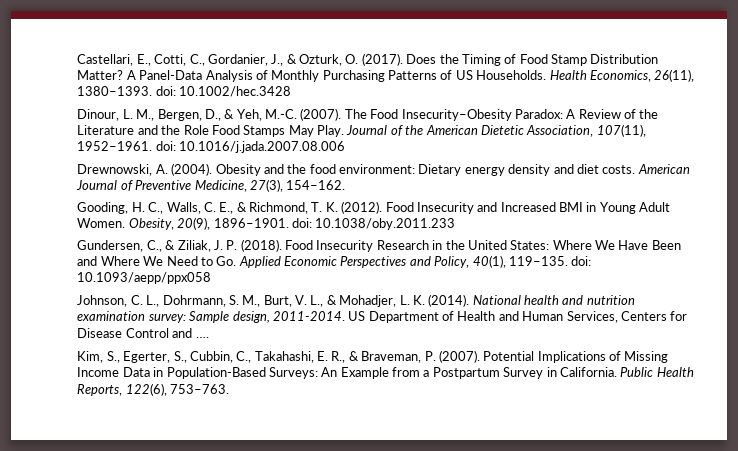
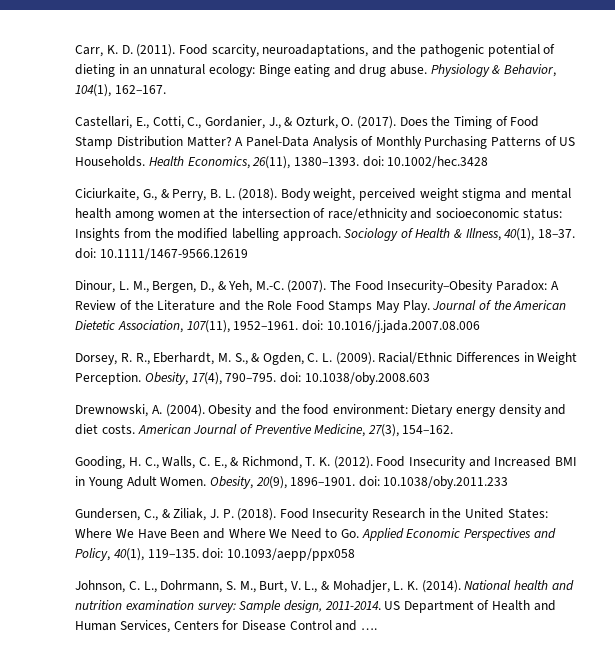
(77, 60) none -> [75,44,556,57] [75,64,557,77] [75,84,166,97] Carr, K. D. (2011). Food scarcity, neuroadaptations, and the pathogenic potential of dieting in an unnatural ecology: Binge eating and drug abuse. Physiology & Behavior, 104(1), 162–167. //
(292, 91) none -> [75,188,571,201] [75,208,562,221] [75,228,576,241] [75,248,248,260] // Ciciurkaite, G., & Perry, B. L. (2018). Body weight, perceived weight stigma and mental health among women at the intersection of race/ethnicity and socioeconomic status: Insights from the modified labelling approach. Sociology of Health & Illness, 40(1), 18–37. doi: 10.1111/1467-9566.12619
(346, 147) none -> [75,352,578,365] [75,372,430,385] // Dorsey, R. R., Eberhardt, M. S., & Ogden, C. L. (2009). Racial/Ethnic Differences in Weight Perception. Obesity, 17(4), 790–795. doi: 10.1038/oby.2008.603
[77,350,669,363] [77,367,694,379] [77,383,230,396] // Kim, S., Egerter, S., Cubbin, C., Takahashi, E. R., & Braveman, P. (2007). Potential Implications of Missing Income Data in Population-Based Surveys: An Example from a Postpartum Survey in California. Public Health Reports, 122(6), 753–763. -> (377, 629) none

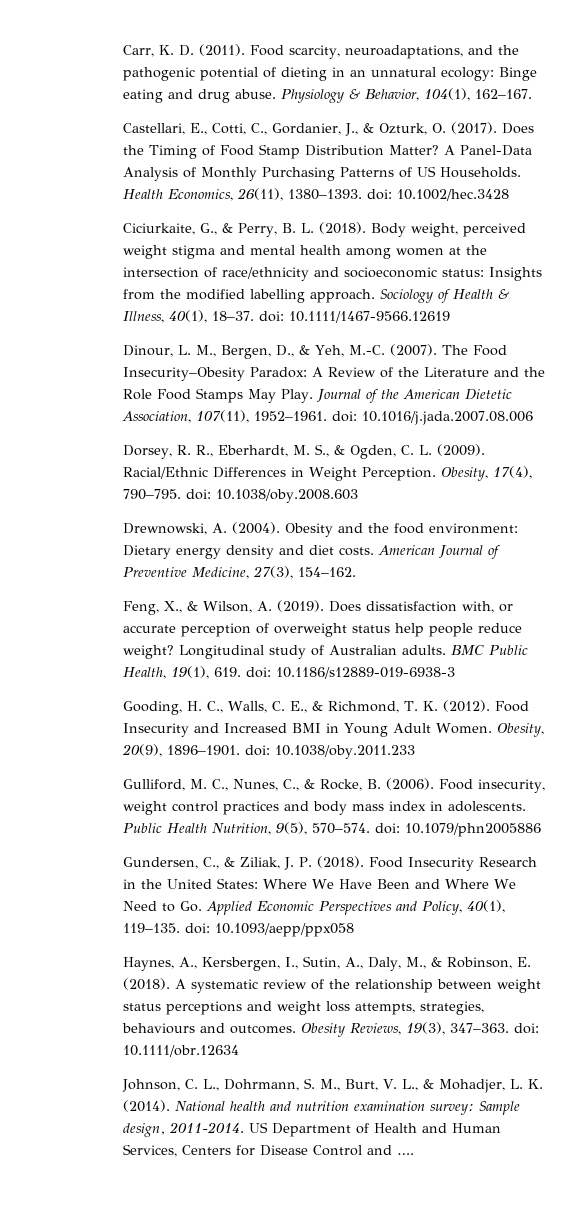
(454, 429) none -> [123,600,514,615] [123,623,523,637] [123,645,529,659] [123,666,456,679] // Feng, X., & Wilson, A. (2019). Does dissatisfaction with, or accurate perception of overweight status help people reduce weight? Longitudinal study of Australian adults. BMC Public Health, 19(1), 619. doi: 10.1186/s12889-019-6938-3
(509, 482) none -> [123,778,546,793] [123,801,527,815] [123,822,542,837] // Gulliford, M. C., Nunes, C., & Rocke, B. (2006). Food insecurity, weight control practices and body mass index in adolescents. Public Health Nutrition, 9(5), 570–574. doi: 10.1079/phn2005886
(355, 554) none -> [123,956,532,971] [123,978,542,993] [123,1001,485,1015] [122,1022,540,1037] [123,1045,240,1057] // Haynes, A., Kersbergen, I., Sutin, A., Daly, M., & Robinson, E. (2018). A systematic review of the relationship between weight status perceptions and weight loss attempts, strategies, behaviours and outcomes. Obesity Reviews, 19(3), 347–363. doi: 10.1111/obr.12634

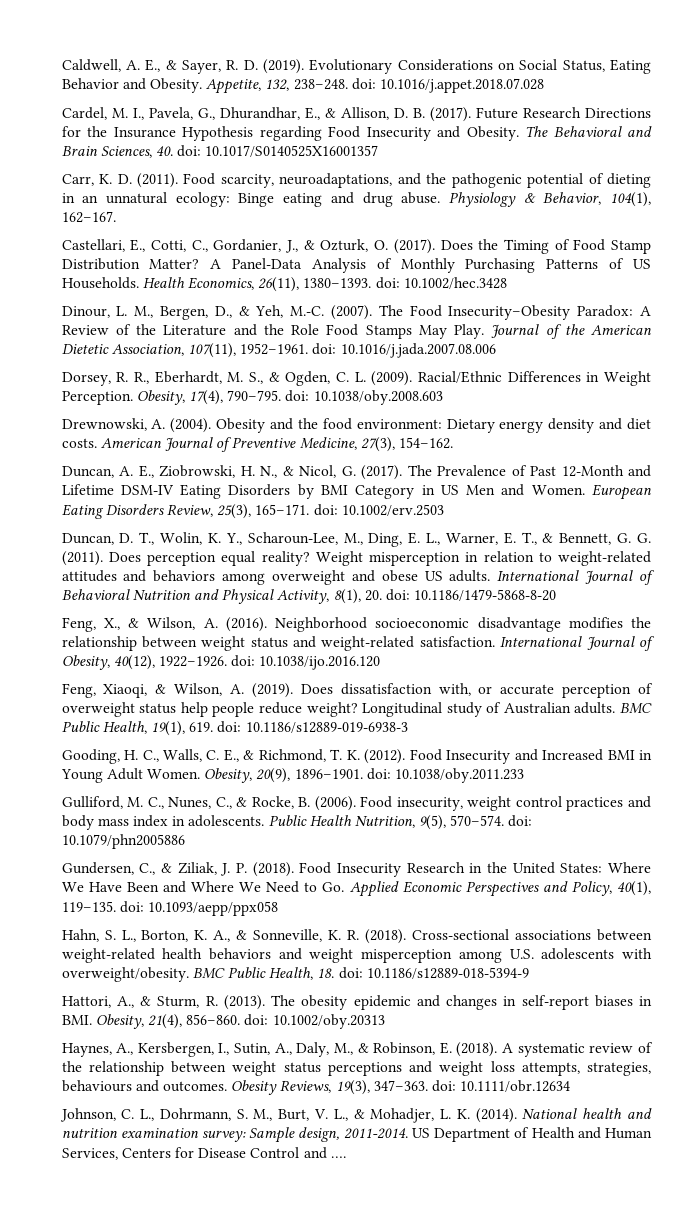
(123, 51) none -> [61,59,651,74] [61,78,544,94] [61,107,652,122] [61,126,652,141] [61,145,379,158] Caldwell, A. E., & Sayer, R. D. (2019). Evolutionary Considerations on Social Status, Eating Behavior and Obesity. Appetite, 132, 238–248. doi: 10.1016/j.appet.2018.07.028 // Cardel, M. I., Pavela, G., Dhurandhar, E., & Allison, D. B. (2017). Future Research Directions for the Insurance Hypothesis regarding Food Insecurity and Obesity. The Behavioral and Brain Sciences, 40. doi: 10.1017/S0140525X16001357 //
[123,222,527,237] [123,245,488,259] [123,267,543,281] [123,289,510,303] [123,310,451,323] // Ciciurkaite, G., & Perry, B. L. (2018). Body weight, perceived weight stigma and mental health among women at the intersection of race/ethnicity and socioeconomic status: Insights from the modified labelling approach. Sociology of Health & Illness, 40(1), 18–37. doi: 10.1111/1467-9566.12619 -> (507, 283) none
(357, 572) none -> [61,465,652,480] [61,484,652,500] [61,504,444,519] [61,532,652,547] [61,551,651,566] [61,570,655,585] [61,589,557,604] // Duncan, A. E., Ziobrowski, H. N., & Nicol, G. (2017). The Prevalence of Past 12-Month and Lifetime DSM-IV Eating Disorders by BMI Category in US Men and Women. European Eating Disorders Review, 25(3), 165–171. doi: 10.1002/erv.2503 // Duncan, D. T., Wolin, K. Y., Scharoun-Lee, M., Ding, E. L., Warner, E. T., & Bennett, G. G. (2011). Does perception equal reality? Weight misperception in relation to weight-related attitudes and behaviors among overweight and obese US adults. International Journal of Behavioral Nutrition and Physical Activity, 8(1), 20. doi: 10.1186/1479-5868-8-20
(273, 606) none -> [225,617,651,632] [61,636,656,651] [61,655,381,670] [61,683,245,698] (2016). Neighborhood socioeconomic disadvantage modifies the relationship between weight status and weight-related satisfaction. International Journal of Obesity, 40(12), 1922–1926. doi: 10.1038/ijo.2016.120 // Feng, Xiaoqi, & Wilson, A.
(355, 930) none -> [61,929,653,944] [61,948,652,963] [61,967,529,982] [61,995,652,1010] [61,1014,385,1029] // Hahn, S. L., Borton, K. A., & Sonneville, K. R. (2018). Cross-sectional associations between weight-related health behaviors and weight misperception among U.S. adolescents with overweight/obesity. BMC Public Health, 18. doi: 10.1186/s12889-018-5394-9 // Hattori, A., & Sturm, R. (2013). The obesity epidemic and changes in self-report biases in BMI. Obesity, 21(4), 856–860. doi: 10.1002/oby.20313

